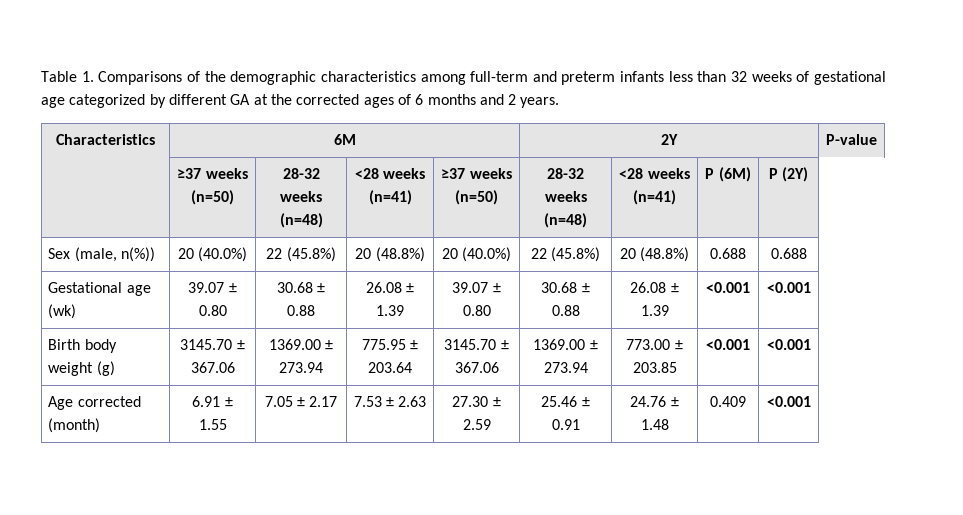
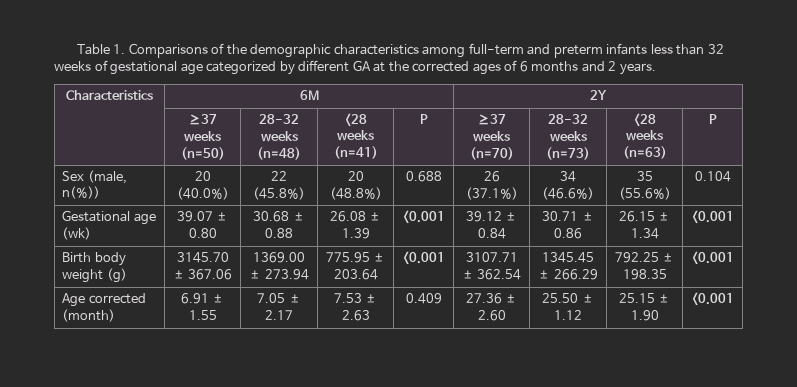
[826,134,877,145] [177,168,248,179] [191,190,234,205] [282,168,320,179] [280,191,322,202] [279,213,323,228] [354,168,426,179] [368,190,412,205] [441,168,512,179] [455,190,498,205] [547,168,584,179] [544,191,587,202] [544,213,587,228] [619,168,690,179] [633,190,676,205] [705,167,751,182] [768,167,809,182] | P-value // | ≥37 weeks (n=50) | 28-32 weeks (n=48) | <28 weeks (n=41) | ≥37 weeks (n=50) | 28-32 weeks (n=48) | <28 weeks (n=41) | P (6M) | P (2Y) -> [188,114,217,125] [184,131,221,142] [180,147,225,160] [259,114,299,124] [260,131,298,142] [257,147,301,160] [344,113,367,127] [337,130,374,141] [333,146,378,159] [419,114,428,124] [477,114,506,125] [473,131,510,142] [469,147,514,160] [548,114,588,124] [549,131,587,142] [546,147,590,160] [633,113,656,127] [626,130,663,141] [622,146,667,159] [708,114,717,124] // | ≥37 weeks (n=50) | 28-32 weeks (n=48) | <28 weeks (n=41) | P | ≥37 weeks (n=70) | 28-32 weeks (n=73) | <28 weeks (n=63) | P
[441,247,512,262] [530,247,601,262] [619,247,690,262] [710,248,746,259] [770,248,807,259] 20 (40.0%) | 22 (45.8%) | 20 (48.8%) | 0.688 | 0.688 -> [405,171,442,182] [483,171,500,182] [465,187,518,200] [560,171,576,182] [542,187,594,200] [636,171,653,181] [618,187,671,200] [694,171,731,182] 0.688 | 26 (37.1%) | 34 (46.6%) | 35 (55.6%) | 0.104
[452,282,501,293] [462,305,491,316] [541,282,590,293] [551,305,580,316] [630,282,679,293] [640,305,669,316] [706,282,750,293] 39.07 ± 0.80 | 30.68 ± 0.88 | 26.08 ± 1.39 | <0.001 -> [402,210,445,224] [465,211,518,222] [477,228,506,239] [542,211,594,221] [554,228,582,239] [618,211,671,222] [630,228,659,239] <0.001 | 39.12 ± 0.84 | 30.71 ± 0.86 | 26.15 ± 1.34
[444,339,509,350] [454,362,499,373] [533,339,598,350] [543,362,588,373] [626,339,683,350] [632,362,677,373] [706,339,750,350] 3145.70 ± 367.06 | 1369.00 ± 273.94 | 773.00 ± 203.85 | <0.001 -> [402,251,445,265] [465,252,518,262] [461,269,522,280] [542,252,594,263] [538,269,598,280] [614,252,675,263] [622,269,667,280] <0.001 | 3107.71 ± 362.54 | 1345.45 ± 266.29 | 792.25 ± 198.35
[452,396,501,407] [462,419,491,430] [541,396,590,407] [551,419,580,430] [630,396,679,407] [640,419,669,430] [710,396,746,407] 27.30 ± 2.59 | 25.46 ± 0.91 | 24.76 ± 1.48 | 0.409 -> [405,293,442,304] [465,293,518,304] [477,310,506,321] [542,293,594,303] [554,310,582,320] [618,293,671,303] [630,310,659,321] 0.409 | 27.36 ± 2.60 | 25.50 ± 1.12 | 25.15 ± 1.90

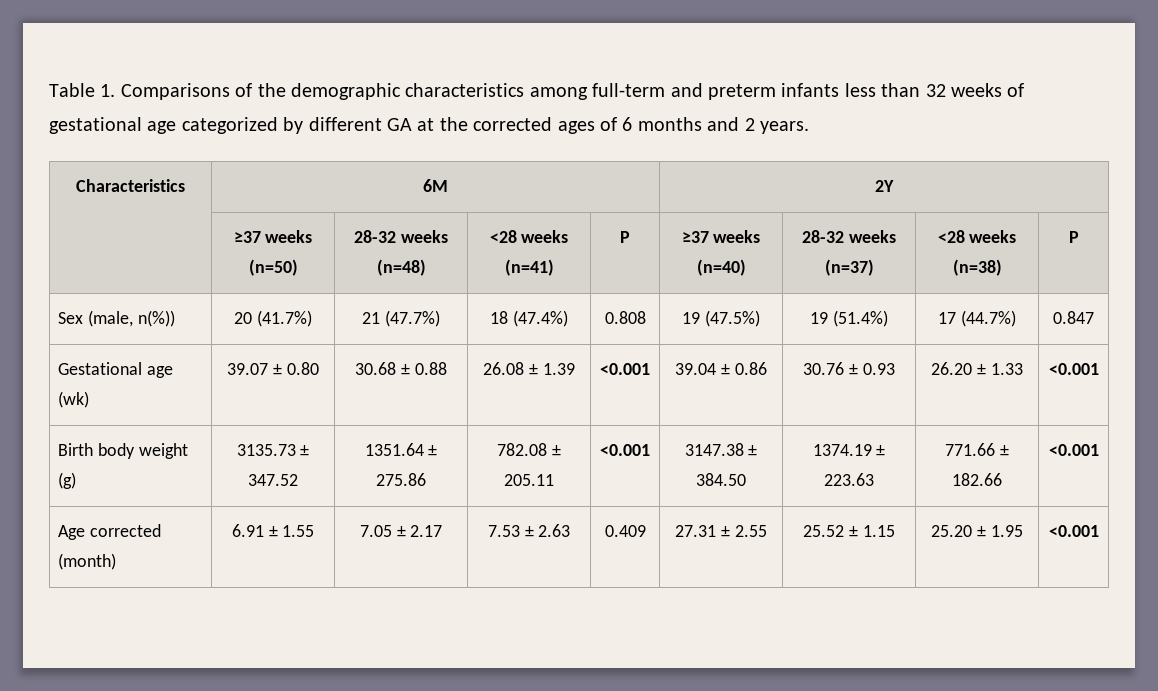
[469,147,514,160] [548,114,588,124] [549,131,587,142] [546,147,590,160] [633,113,656,127] [626,130,663,141] [622,146,667,159] (n=70) | 28-32 weeks (n=73) | <28 weeks (n=63) -> [696,259,746,276] [802,230,896,243] [824,259,874,276] [937,230,1017,243] [952,259,1002,276] (n=40) | 28-32 weeks (n=37) | <28 weeks (n=38)
[176,187,229,200] [271,171,287,181] [253,187,305,200] [347,171,364,181] [329,187,382,200] [405,171,442,182] [483,171,500,182] [465,187,518,200] [560,171,576,182] [542,187,594,200] [636,171,653,181] [618,187,671,200] [694,171,731,182] (40.0%) | 22 (45.8%) | 20 (48.8%) | 0.688 | 26 (37.1%) | 34 (46.6%) | 35 (55.6%) | 0.104 -> [256,310,312,327] [362,310,440,327] [490,310,568,327] [604,311,646,324] [682,310,760,327] [810,310,888,327] [938,310,1016,327] [1053,311,1094,324] (41.7%) | 21 (47.7%) | 18 (47.4%) | 0.808 | 19 (47.5%) | 19 (51.4%) | 17 (44.7%) | 0.847
[465,211,518,222] [477,228,506,239] [542,211,594,221] [554,228,582,239] [618,211,671,222] [630,228,659,239] 39.12 ± 0.84 | 30.71 ± 0.86 | 26.15 ± 1.34 -> [675,362,767,375] [803,362,895,375] [931,362,1023,375] 39.04 ± 0.86 | 30.76 ± 0.93 | 26.20 ± 1.33
[176,252,229,263] [172,269,233,280] [253,252,305,263] [249,269,309,280] [325,252,386,263] [333,269,378,280] [402,251,445,265] [465,252,518,262] [461,269,522,280] [542,252,594,263] [538,269,598,280] [614,252,675,263] [622,269,667,280] 3145.70 ± 367.06 | 1369.00 ± 273.94 | 775.95 ± 203.64 | <0.001 | 3107.71 ± 362.54 | 1345.45 ± 266.29 | 792.25 ± 198.35 -> [236,444,310,456] [248,474,298,486] [364,443,438,456] [376,473,426,486] [497,443,561,456] [504,474,554,486] [600,444,650,456] [684,443,758,456] [696,473,746,486] [812,444,886,456] [824,473,874,486] [945,443,1009,456] [952,473,1002,486] 3135.73 ± 347.52 | 1351.64 ± 275.86 | 782.08 ± 205.11 | <0.001 | 3147.38 ± 384.50 | 1374.19 ± 223.63 | 771.66 ± 182.66
[465,293,518,304] [477,310,506,321] [542,293,594,303] [554,310,582,320] [618,293,671,303] [630,310,659,321] 27.36 ± 2.60 | 25.50 ± 1.12 | 25.15 ± 1.90 -> [675,525,767,537] [803,525,895,537] [931,525,1023,537] 27.31 ± 2.55 | 25.52 ± 1.15 | 25.20 ± 1.95

